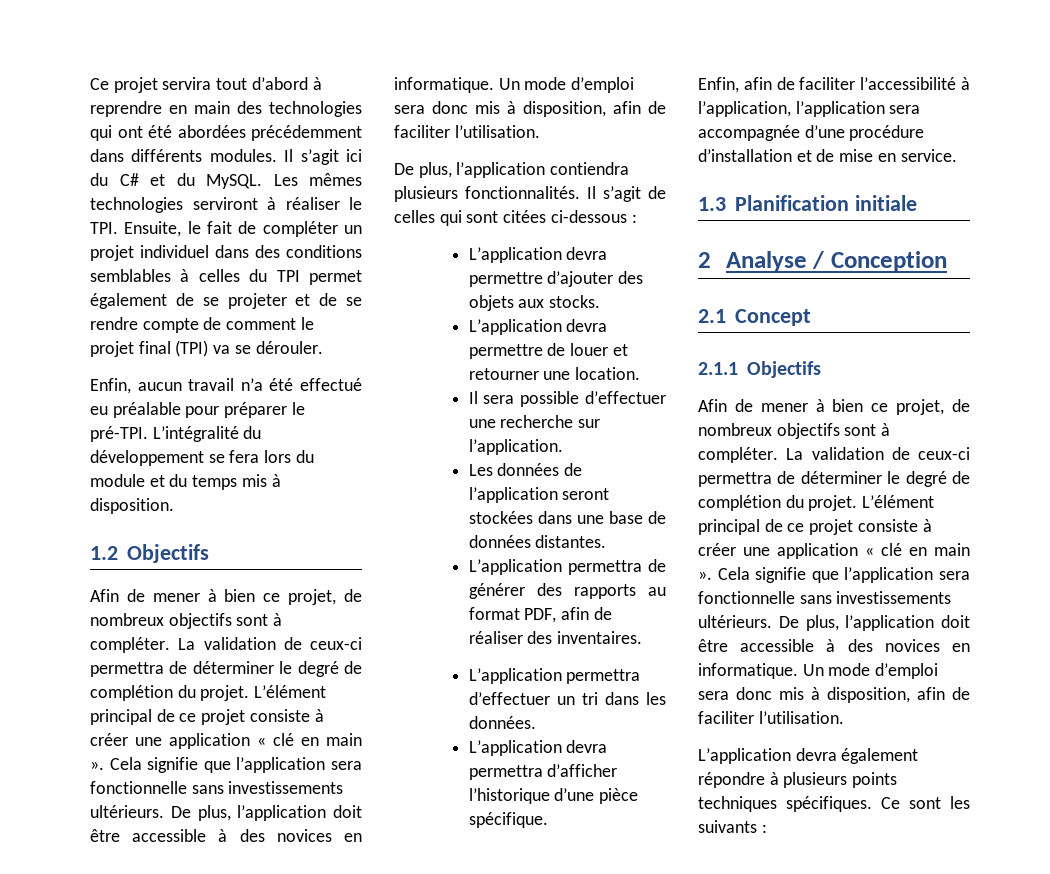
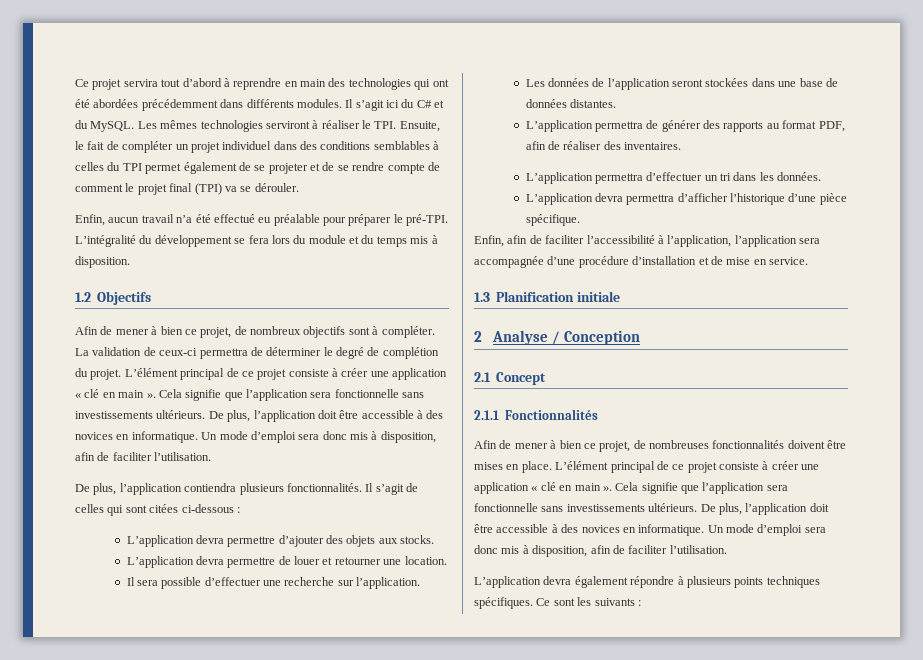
[746,361,821,378] [698,399,970,415] [698,423,891,439] [698,447,970,463] [698,471,970,487] [698,495,858,511] Objectifs // Afin de mener à bien ce projet, de nombreux objectifs sont à compléter. La validation de ceux-ci permettra de déterminer le degré de complétion du projet. -> [505,409,599,420] [474,440,847,452] [474,461,552,473] Fonctionnalités // Afin de mener à bien ce projet, de nombreuses fonctionnalités doivent être mises en place.

